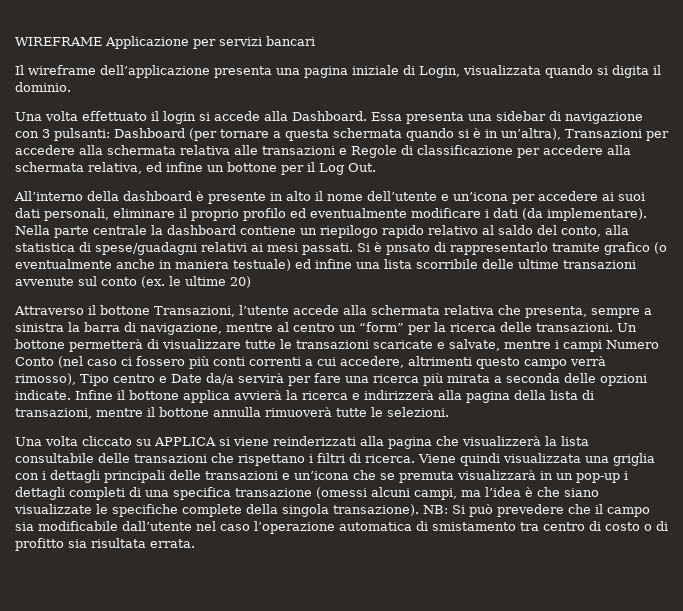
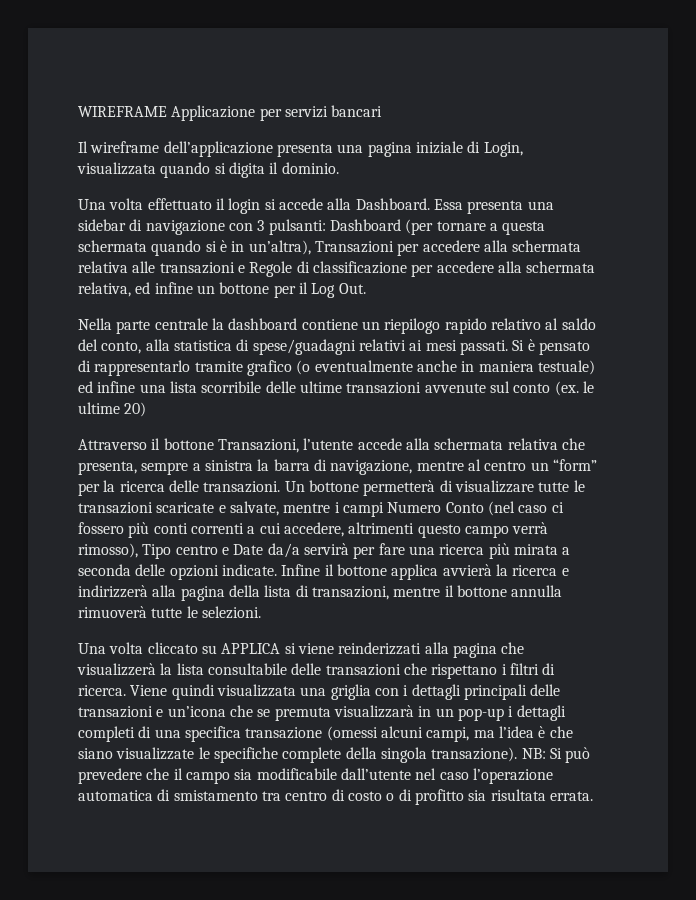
[14,191,645,204] [15,208,647,221] All’interno della dashboard è presente in alto il nome dell’utente e un’icona per accedere ai suoi dati personali, eliminare il proprio profilo ed eventualmente modificare i dati (da implementare). -> (366, 288) none
[386,243,430,255] pnsato -> [538,341,590,355] pensato

